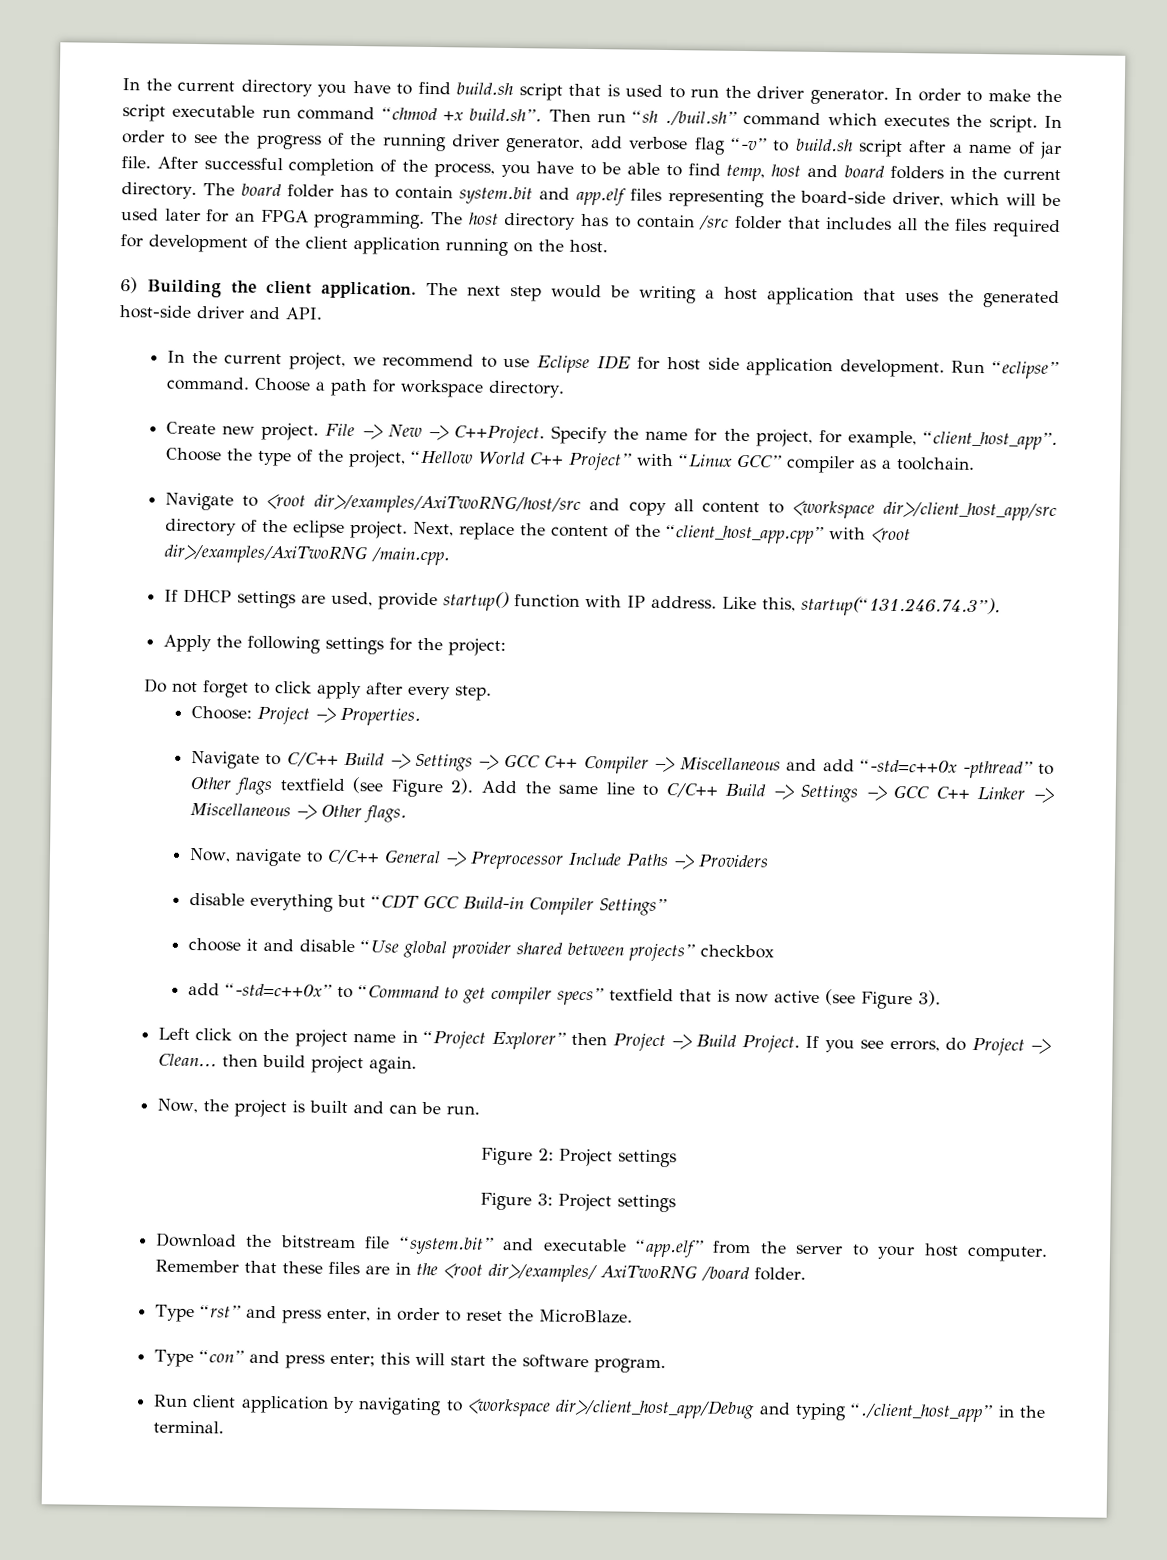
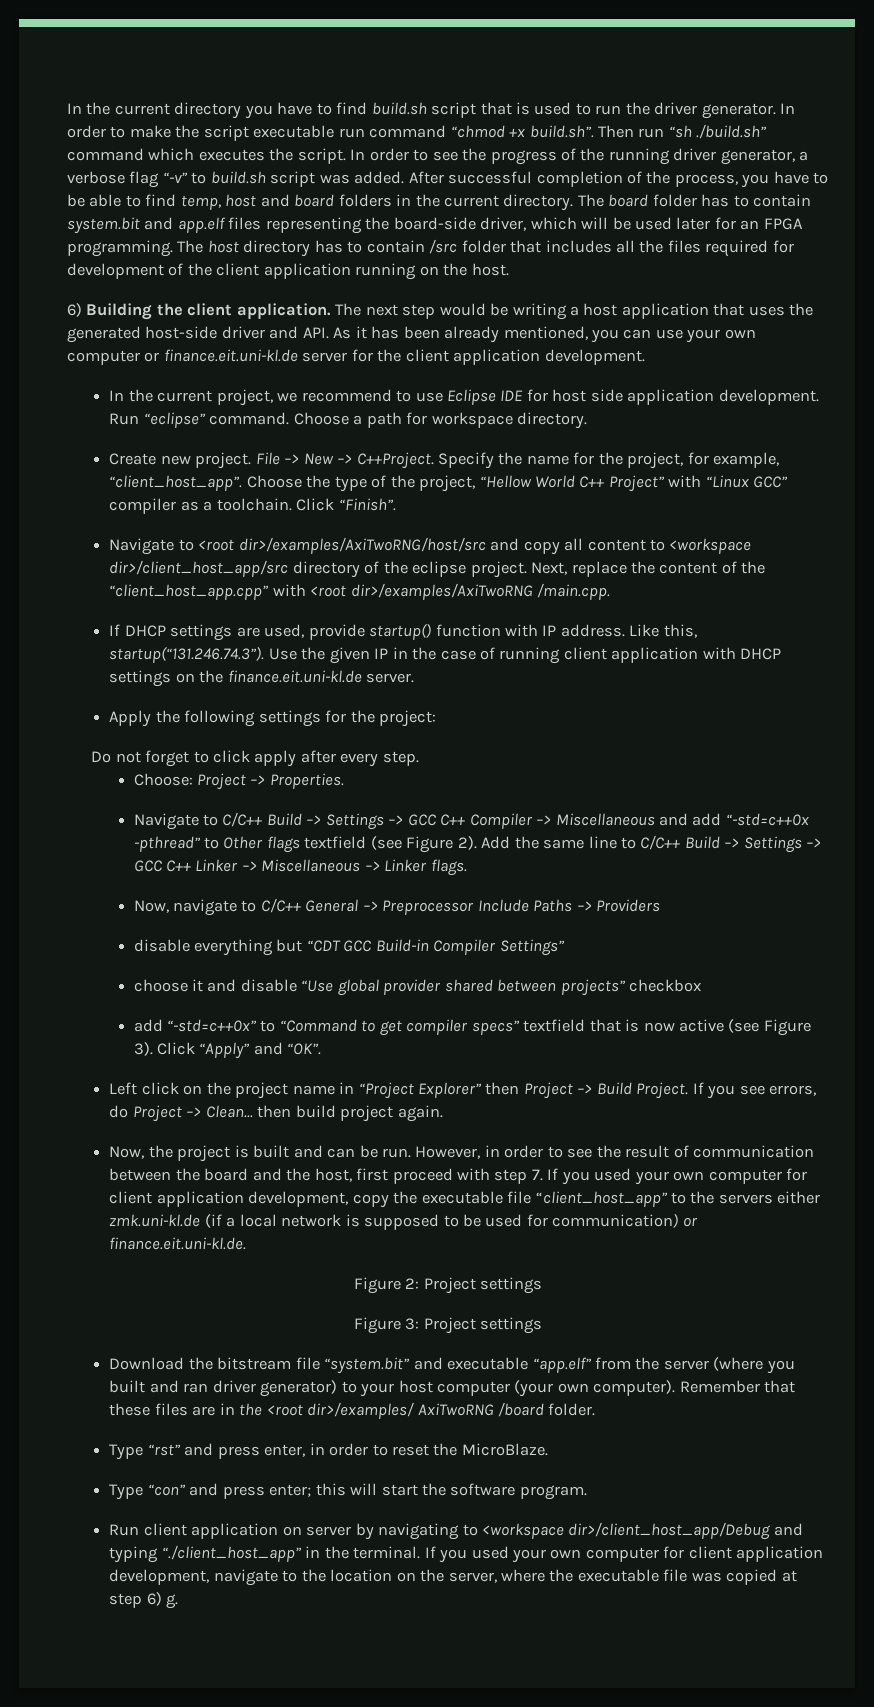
[664,110,737,126] ./buil.sh” -> [696,124,768,139] ./build.sh”
[590,136,623,149] add -> [799,151,809,161] a
[909,140,1063,160] [121,156,151,169] after a name of jar file. -> [319,171,405,184] was added.
(322, 313) none -> [333,326,756,343] [67,349,645,365] As it has been already mentioned, you can use your own computer or finance.eit.uni-kl.de server for the client application development.
(975, 463) none -> [296,498,396,511] Click “Finish”.
(1002, 606) none -> [268,647,782,664] [109,670,415,687] Use the given IP in the case of running client application with DHCP settings on the finance.eit.uni-kl.de server.
[320,804,362,818] Other -> [384,859,428,872] Linker
(941, 998) none -> [156,1042,322,1059] Click “Apply” and “OK”.
(480, 1110) none -> [415,1145,815,1159] [109,1168,808,1185] [109,1191,821,1208] [109,1213,698,1230] [109,1237,247,1250] However, in order to see the result of communication between the board and the host, first proceed with step 7. If you used your own computer for client application development, copy the executable file “client_host_app” to the servers either zmk.uni-kl.de (if a local network is supposed to be used for communication) or finance.eit.uni-kl.de.
[851,1243,1049,1262] to your host computer. -> [713,1357,795,1374] [109,1380,676,1397] (where you built and ran driver generator) to your host computer (your own computer).
(329, 1404) none -> [282,1526,352,1536] on server
(225, 1427) none -> [424,1546,824,1563] [109,1569,797,1586] [109,1592,179,1609] If you used your own computer for client application development, navigate to the location on the server, where the executable file was copied at step 6) g.

